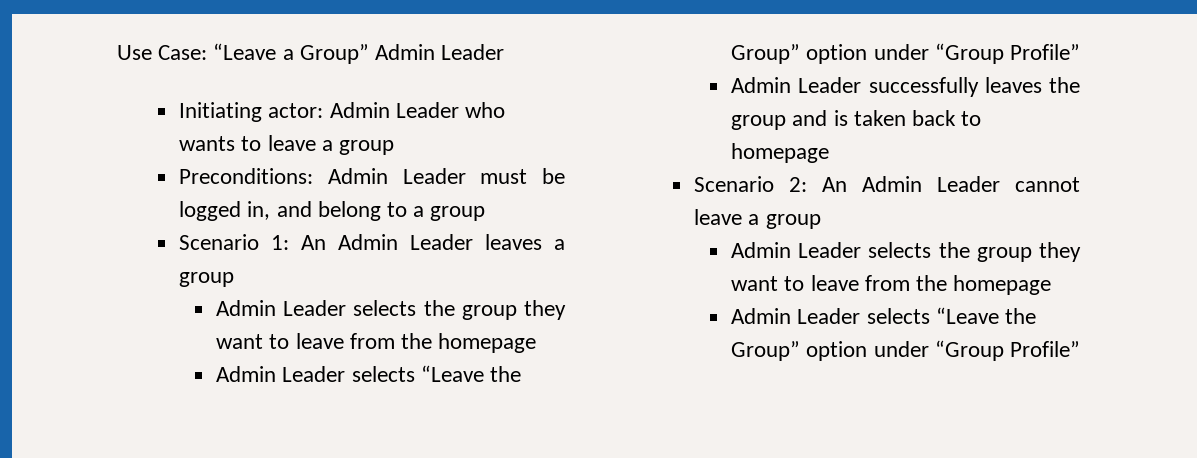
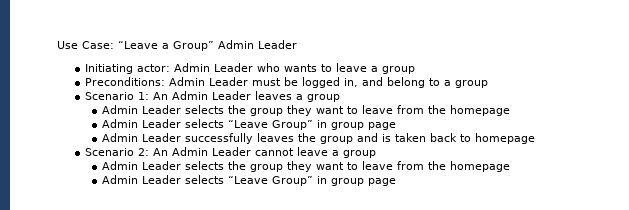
[489,366,521,382] [731,43,1080,64] the Group” option under “Group Profile” -> [271,120,396,130] Group” in group page
[1004,308,1036,324] [731,340,1080,361] the Group” option under “Group Profile” -> [271,176,396,186] Group” in group page

